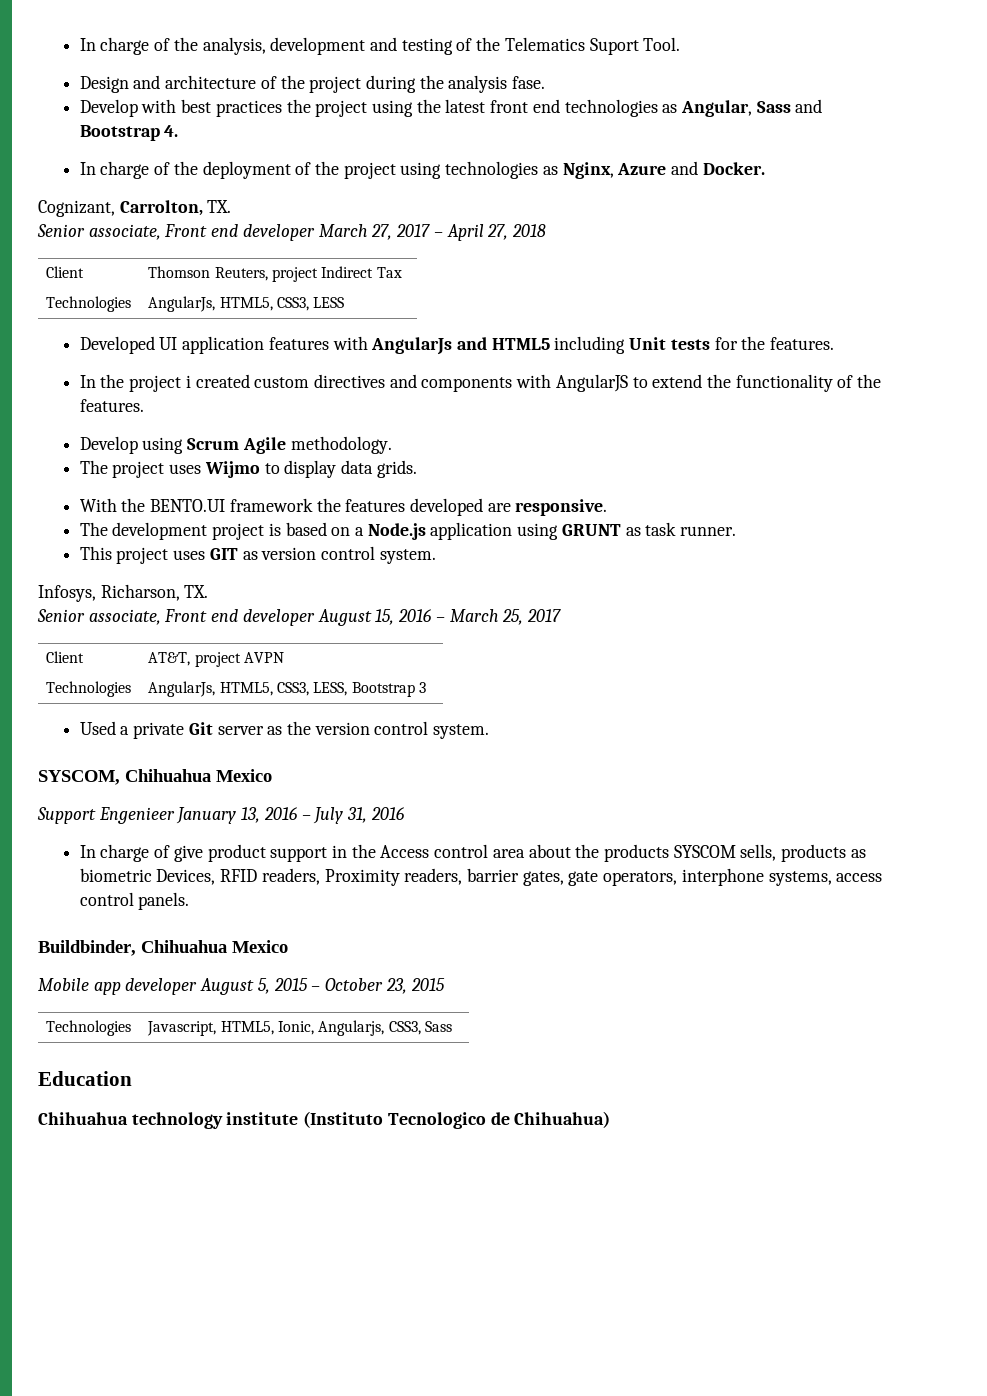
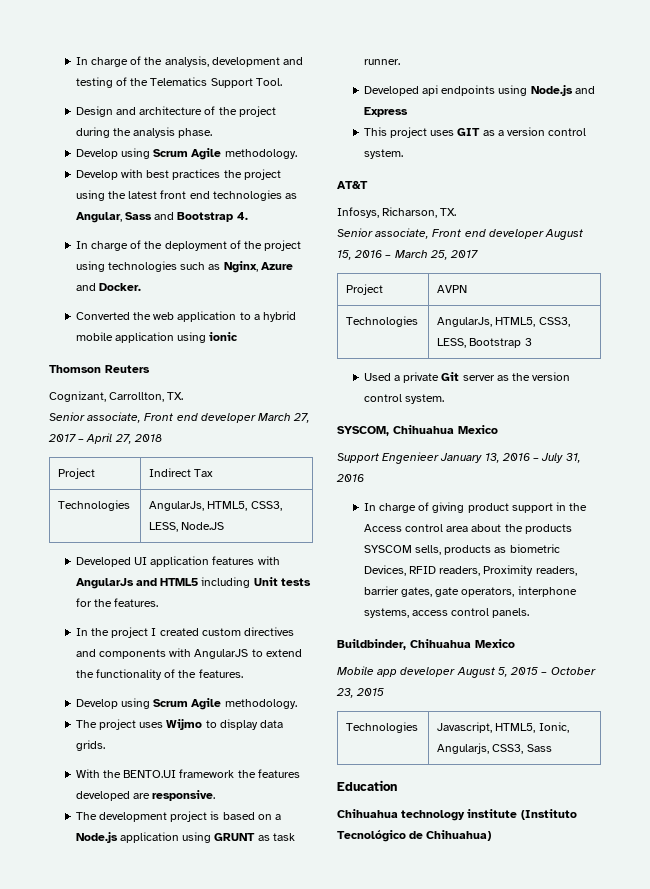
[589,38,639,55] Suport -> [210,78,253,88] Support
[512,76,546,89] fase. -> [178,128,213,138] [75,148,297,160] phase. // Develop using Scrum Agile methodology.
(539, 170) none -> [180,262,206,270] such
(765, 168) none -> [75,311,297,322] [75,332,239,343] [49,365,150,373] // Converted the web application to a hybrid mobile application using ionic // Thomson Reuters
[119,200,203,216] Carrolton, -> [109,392,165,402] Carrollton,
[46,266,85,278] [148,266,318,282] Client | Thomson Reuters, project -> [58,468,96,479] Project |
[313,297,345,308] LESS -> [149,522,225,532] LESS, Node.JS
[185,375,191,388] i -> [151,628,157,636] I
(737, 531) none -> [363,85,595,96] [363,107,408,117] // Developed api endpoints using Node.js and Express
[261,546,436,564] version control system. -> [497,127,587,136] [363,149,403,159] [337,180,368,189] a version control system. // AT&T
[46,651,85,663] [148,652,241,667] Client | AT&T, project -> [346,284,384,295] Project |
[173,845,203,862] give -> [432,502,465,513] giving
[387,1112,486,1129] Tecnologico -> [337,830,406,842] Tecnológico

